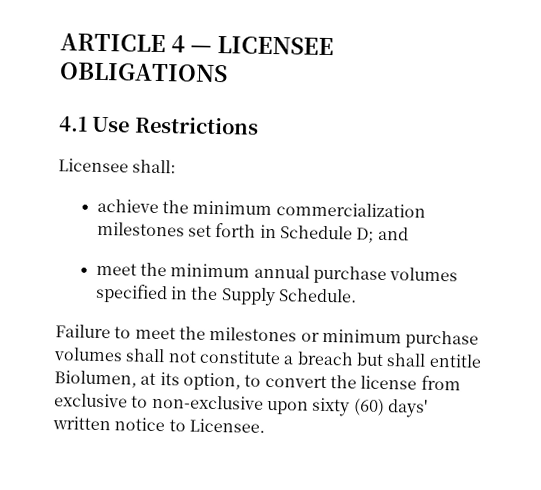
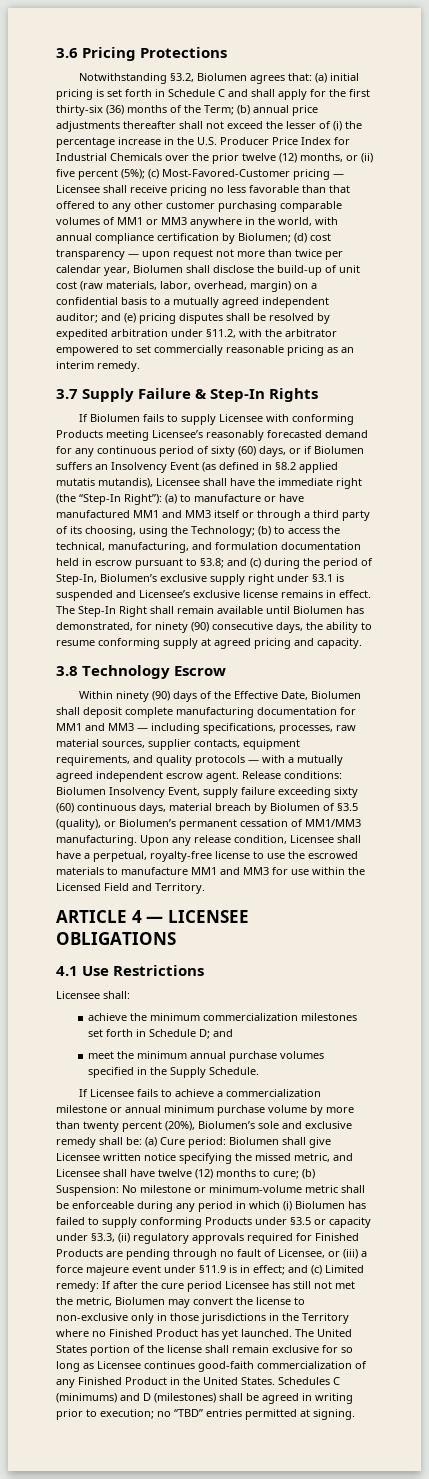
(60, 43) none -> [56,47,228,61] [79,73,360,84] [56,89,370,100] [56,105,318,116] [56,121,362,132] [56,137,350,148] [56,153,373,164] [56,169,344,180] [56,185,350,196] [56,201,342,212] [56,217,338,228] [56,233,331,244] [56,249,343,260] [56,265,360,276] [56,281,317,292] [56,297,329,308] [56,313,330,324] [56,329,337,340] [56,345,354,356] [56,361,140,372] [56,388,319,402] [79,414,355,425] [56,430,368,441] [56,446,364,457] [56,462,338,473] [56,478,362,489] [56,494,304,505] [56,510,370,521] [56,526,340,537] [56,542,361,553] [56,558,373,569] [56,574,344,585] [56,590,371,601] [56,606,364,617] [56,622,372,633] [56,638,362,649] [56,665,227,679] [79,691,362,702] [56,707,356,718] [56,723,356,734] [56,739,300,750] [56,755,343,766] [56,771,342,782] [56,787,358,798] [56,803,358,814] [56,819,361,830] [56,835,361,846] [56,851,358,862] [56,867,365,875] [56,883,205,894] 3.6 Pricing Protections // Notwithstanding §3.2, Biolumen agrees that: (a) initial pricing is set forth in Schedule C and shall apply for the first thirty-six (36) months of the Term; (b) annual price adjustments thereafter shall not exceed the lesser of (i) the percentage increase in the U.S. Producer Price Index for Industrial Chemicals over the prior twelve (12) months, or (ii) five percent (5%); (c) Most-Favored-Customer pricing — Licensee shall receive pricing no less favorable than that offered to any other customer purchasing comparable volumes of MM1 or MM3 anywhere in the world, with annual compliance certification by Biolumen; (d) cost transparency — upon request not more than twice per calendar year, Biolumen shall disclose the build-up of unit cost (raw materials, labor, overhead, margin) on a confidential basis to a mutually agreed independent auditor; and (e) pricing disputes shall be resolved by expedited arbitration under §11.2, with the arbitrator empowered to set commercially reasonable pricing as an interim remedy. // 3.7 Supply Failure & Step-In Rights // If Biolumen fails to supply Licensee with conforming Products meeting Licensee’s reasonably forecasted demand for any continuous period of sixty (60) days, or if Biolumen suffers an Insolvency Event (as defined in §8.2 applied mutatis mutandis), Licensee shall have the immediate right (the “Step-In Right”): (a) to manufacture or have manufactured MM1 and MM3 itself or through a third party of its choosing, using the Technology; (b) to access the technical, manufacturing, and formulation documentation held in escrow pursuant to §3.8; and (c) during the period of Step-In, Biolumen’s exclusive supply right under §3.1 is suspended and Licensee’s exclusive license remains in effect. The Step-In Right shall remain available until Biolumen has demonstrated, for ninety (90) consecutive days, the ability to resume conforming supply at agreed pricing and capacity. // 3.8 Technology Escrow // Within ninety (90) days of the Effective Date, Biolumen shall deposit complete manufacturing documentation for MM1 and MM3 — including specifications, processes, raw material sources, supplier contacts, equipment requirements, and quality protocols — with a mutually agreed independent escrow agent. Release conditions: Biolumen Insolvency Event, supply failure exceeding sixty (60) continuous days, material breach by Biolumen of §3.5 (quality), or Biolumen’s permanent cessation of MM1/MM3 manufacturing. Upon any release condition, Licensee shall have a perpetual, royalty-free license to use the escrowed materials to manufacture MM1 and MM3 for use within the Licensed Field and Territory. //
[55,324,480,349] [53,347,482,368] [54,370,461,391] [54,393,428,418] [52,416,265,433] Failure to meet the milestones or minimum purchase volumes shall not constitute a breach but shall entitle Biolumen, at its option, to convert the license from exclusive to non-exclusive upon sixty (60) days' written notice to Licensee. -> [79,1089,322,1097] [56,1105,354,1116] [56,1121,352,1132] [56,1137,331,1148] [56,1153,353,1164] [56,1169,315,1179] [56,1185,365,1196] [56,1201,366,1212] [56,1217,371,1228] [56,1233,359,1244] [56,1249,367,1260] [56,1265,364,1276] [56,1281,355,1292] [56,1297,305,1308] [56,1313,349,1324] [56,1329,352,1340] [56,1345,353,1356] [56,1361,367,1372] [56,1377,340,1388] [56,1393,353,1404] [56,1409,355,1420] If Licensee fails to achieve a commercialization milestone or annual minimum purchase volume by more than twenty percent (20%), Biolumen’s sole and exclusive remedy shall be: (a) Cure period: Biolumen shall give Licensee written notice specifying the missed metric, and Licensee shall have twelve (12) months to cure; (b) Suspension: No milestone or minimum-volume metric shall be enforceable during any period in which (i) Biolumen has failed to supply conforming Products under §3.5 or capacity under §3.3, (ii) regulatory approvals required for Finished Products are pending through no fault of Licensee, or (iii) a force majeure event under §11.9 is in effect; and (c) Limited remedy: If after the cure period Licensee has still not met the metric, Biolumen may convert the license to non-exclusive only in those jurisdictions in the Territory where no Finished Product has yet launched. The United States portion of the license shall remain exclusive for so long as Licensee continues good-faith commercialization of any Finished Product in the United States. Schedules C (minimums) and D (milestones) shall be agreed in writing prior to execution; no “TBD” entries permitted at signing.

